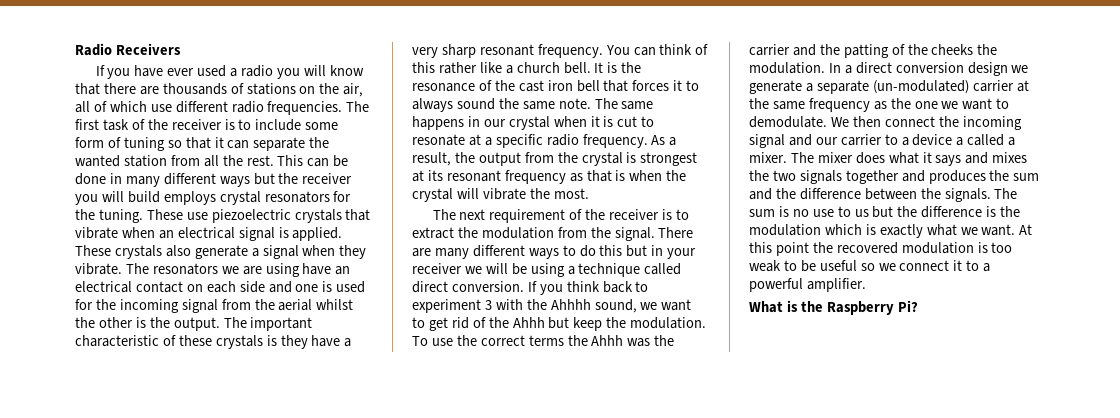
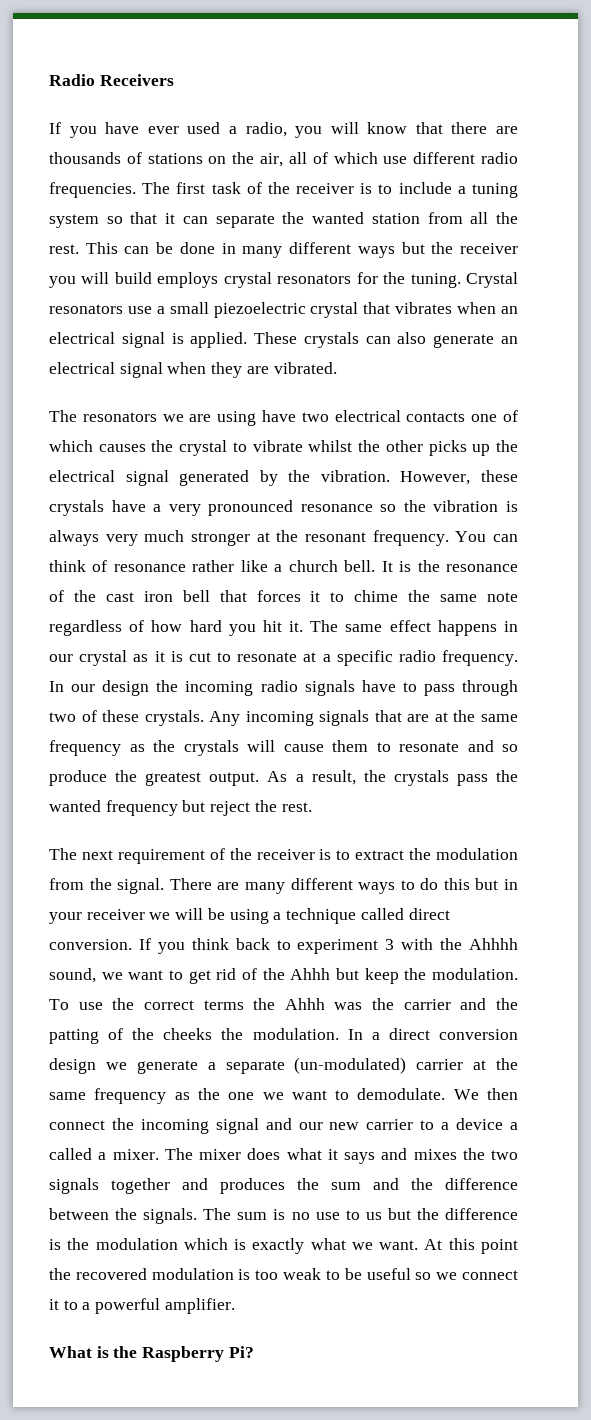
[241,65,274,77] radio -> [245,122,287,137] radio,
[305,122,339,130] [75,137,165,151] some form of tuning -> [457,183,518,198] [49,214,99,228] a tuning system
[146,209,371,223] [75,227,118,239] These use piezoelectric crystals that vibrate -> [466,272,519,288] [49,302,453,318] Crystal resonators use a small piezoelectric crystal that vibrates
(162, 252) none -> [365,336,391,344] can
[251,248,259,257] a -> [501,336,518,344] [49,362,115,374] an electrical
[75,263,122,275] vibrate. -> [246,362,337,374] are vibrated. //
[335,266,351,275] [75,281,366,293] [75,299,354,313] [75,317,313,331] [75,335,352,349] [412,44,476,58] an electrical contact on each side and one is used for the incoming signal from the aerial whilst the other is the output. The important characteristic of these crystals is they have a very sharp -> [301,410,519,422] [49,440,518,456] [49,470,518,486] [49,500,518,516] [49,530,299,546] two electrical contacts one of which causes the crystal to vibrate whilst the other picks up the electrical signal generated by the vibration. However, these crystals have a very pronounced resonance so the vibration is always very much stronger at the
[412,62,435,73] this -> [113,564,186,572] resonance
[412,98,591,112] always sound the same note. -> [354,590,518,602] [49,620,304,636] chime the same note regardless of how hard you hit it.
(654, 105) none -> [389,620,431,632] effect
[553,116,587,127] when -> [133,654,149,662] as
[651,135,677,146] [412,152,698,166] [412,170,687,184] [412,188,589,202] As a result, the output from the crystal is strongest at its resonant frequency as that is when the crystal will vibrate the most. -> [49,680,519,696] [49,710,518,726] [49,740,518,756] [49,770,518,786] [49,800,312,816] In our design the incoming radio signals have to pass through two of these crystals. Any incoming signals that are at the same frequency as the crystals will cause them to resonate and so produce the greatest output. As a result, the crystals pass the wanted frequency but reject the rest.
(838, 141) none -> [329,1122,360,1130] new

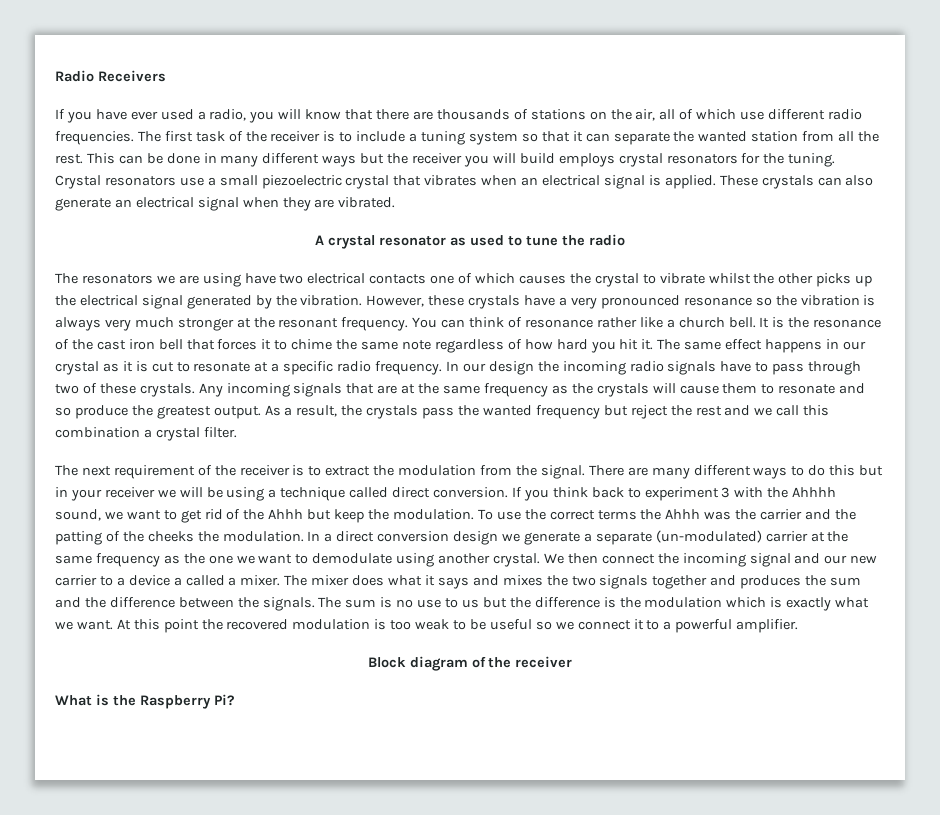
(337, 368) none -> [315,234,625,249] // A crystal resonator as used to tune the radio
[281,802,312,812] rest. -> [695,405,830,416] [55,427,237,441] rest and we call this combination a crystal filter.
[357,1088,446,1100] demodulate. -> [312,553,541,567] demodulate using another crystal.
(235, 1306) none -> [367,656,573,671] // Block diagram of the receiver

